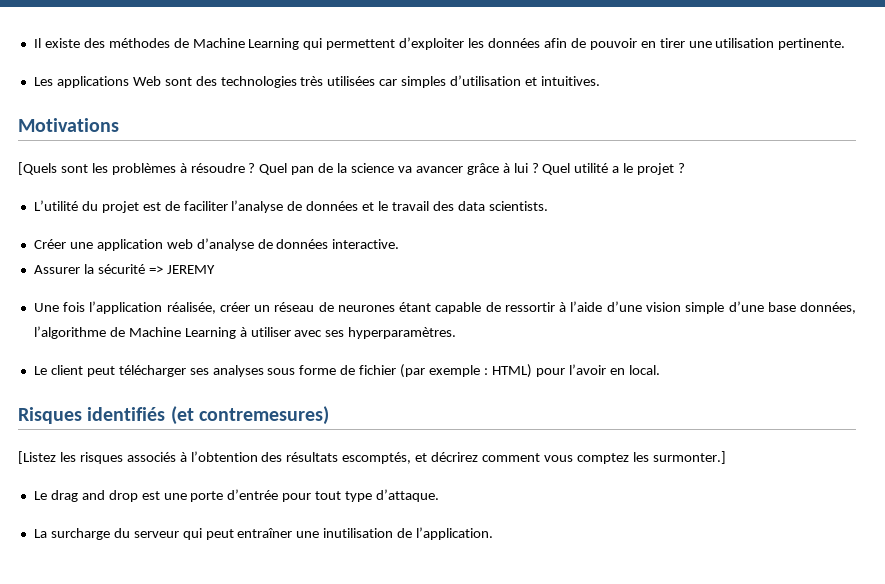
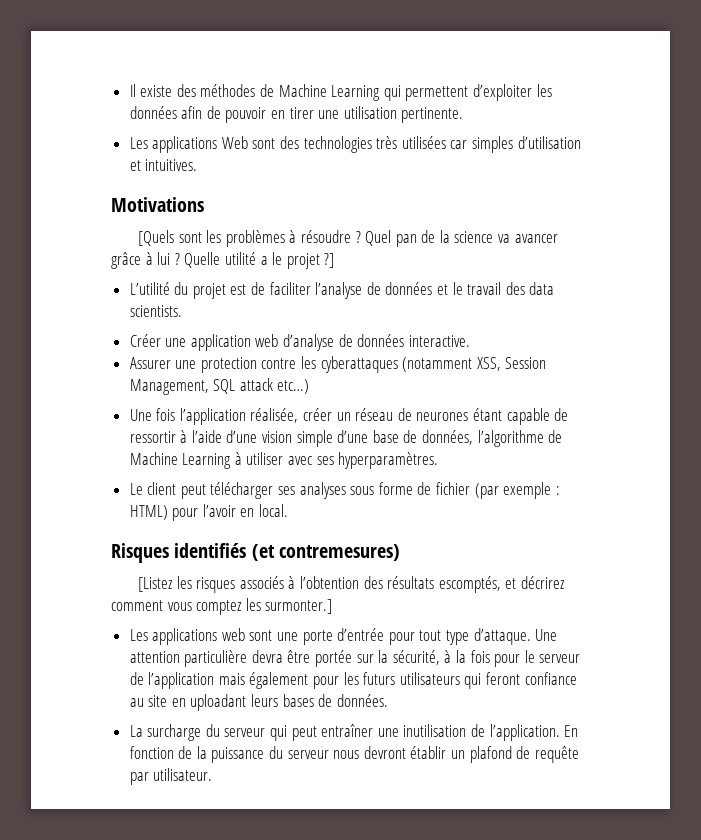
[542,163,571,175] Quel -> [184,252,221,268] Quelle
[678,163,686,173] ? -> [324,253,335,268] ?]
[83,264,215,274] la sécurité => JEREMY -> [175,356,547,373] [129,378,310,395] une protection contre les cyberattaques (notamment XSS, Session Management, SQL attack etc…)
(796, 307) none -> [403,430,418,443] de
[33,490,160,502] Le drag and drop est -> [129,628,273,645] Les applications web sont
(440, 495) none -> [535,629,558,641] [129,650,581,667] [129,672,577,689] [129,694,388,711] Une attention particulière devra être portée sur la sécurité, à la fois pour le serveur de l’application mais également pour les futurs utilisateurs qui feront confiance au site en uploadant leurs bases de données.
(494, 533) none -> [564,725,579,737] [129,746,579,763] [129,768,213,785] En fonction de la puissance du serveur nous devront établir un plafond de requête par utilisateur.

